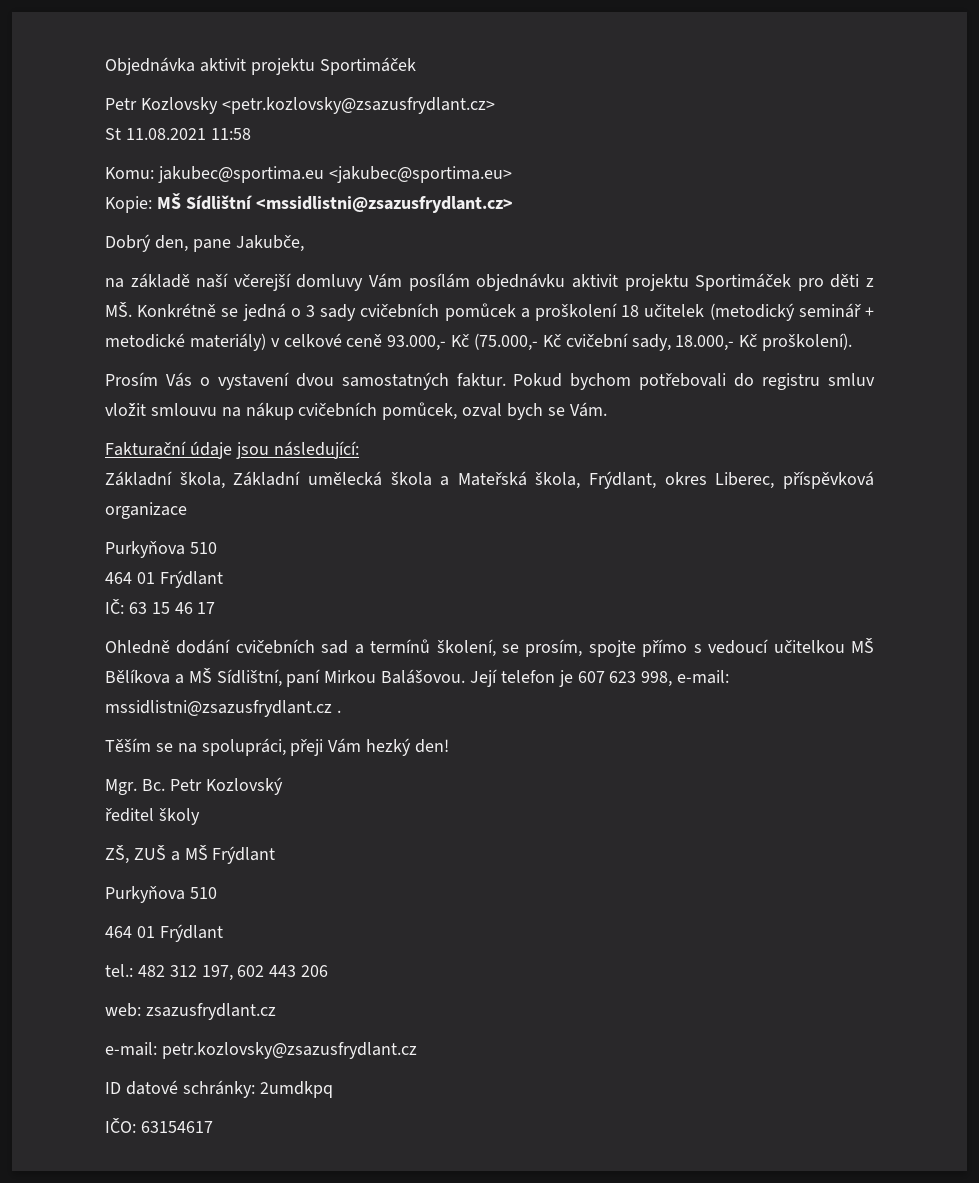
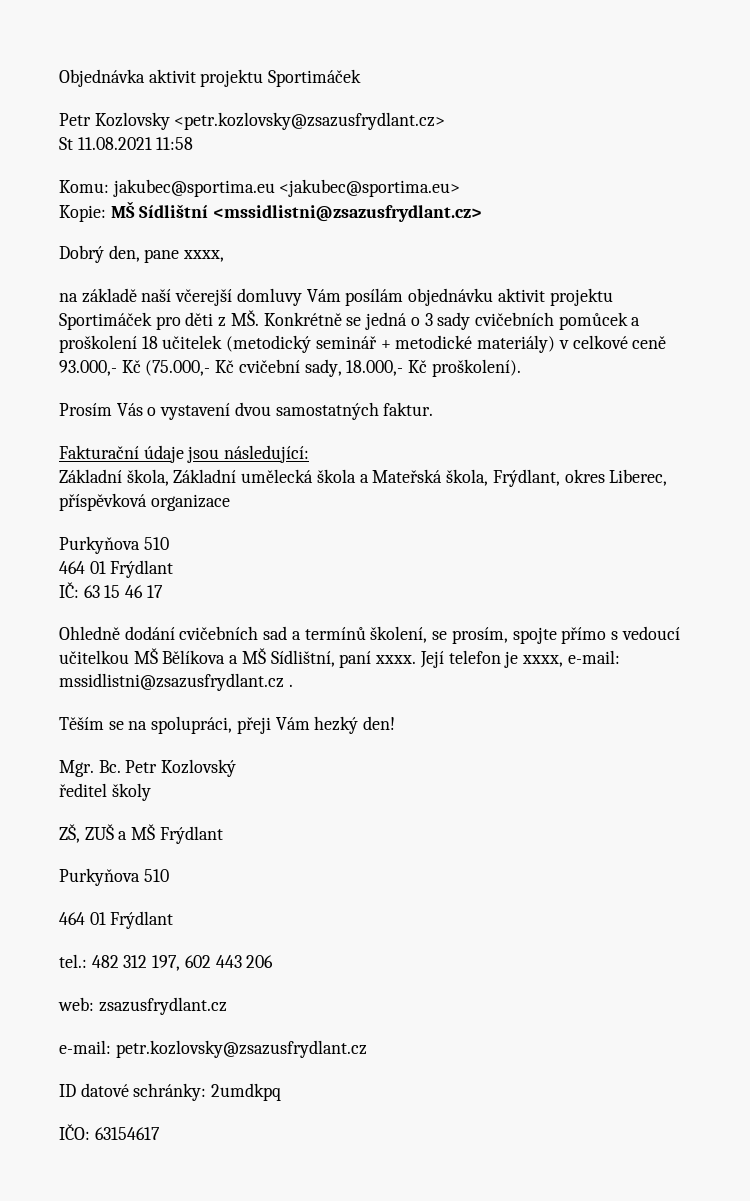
[235,235,304,252] Jakubče, -> [183,250,225,262] xxxx,
[513,373,875,390] [105,402,607,420] Pokud bychom potřebovali do registru smluv vložit smlouvu na nákup cvičebních pomůcek, ozval bych se Vám. -> (434, 409) none
[324,669,466,684] Mirkou Balášovou. -> [375,655,417,664] xxxx.
[577,671,673,687] 607 623 998, -> [521,655,563,667] xxxx,

